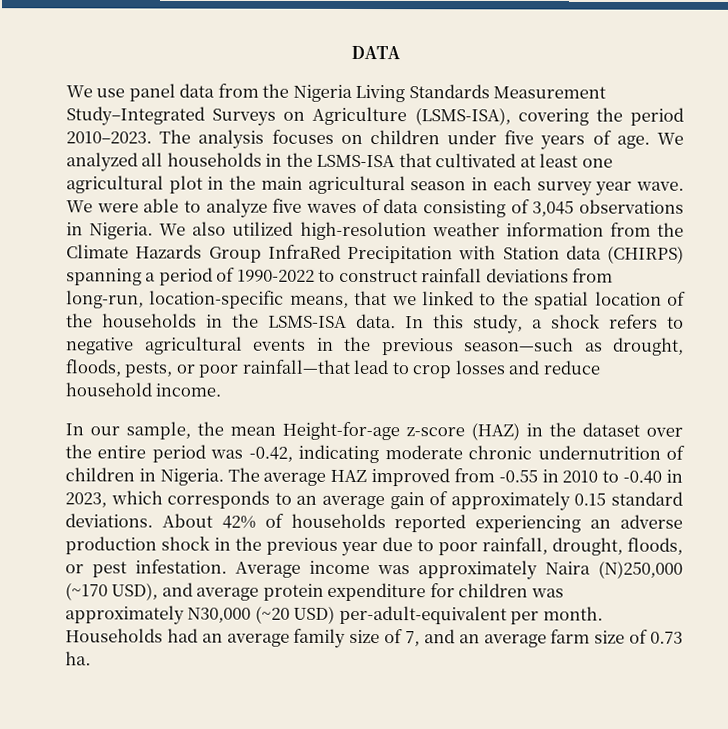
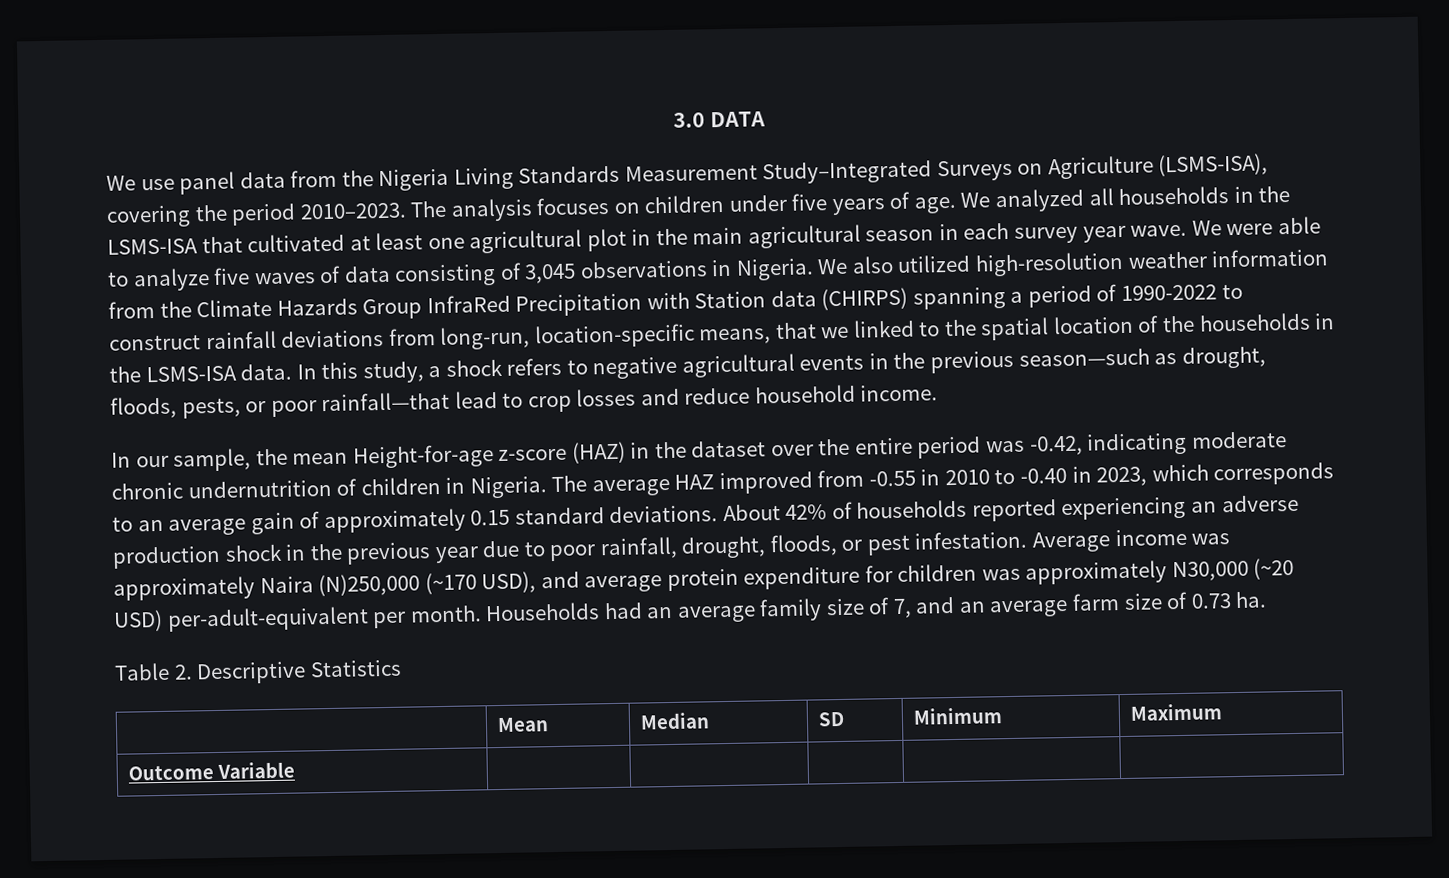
(350, 52) none -> [673,112,706,128] 3.0
(91, 658) none -> [114,659,402,685] [496,717,549,733] [639,712,710,730] [817,711,845,727] [912,707,1003,725] [1129,703,1223,721] [127,761,295,781] // Table 2. Descriptive Statistics // | Mean | Median | SD | Minimum | Maximum // Outcome Variable | | | | |

